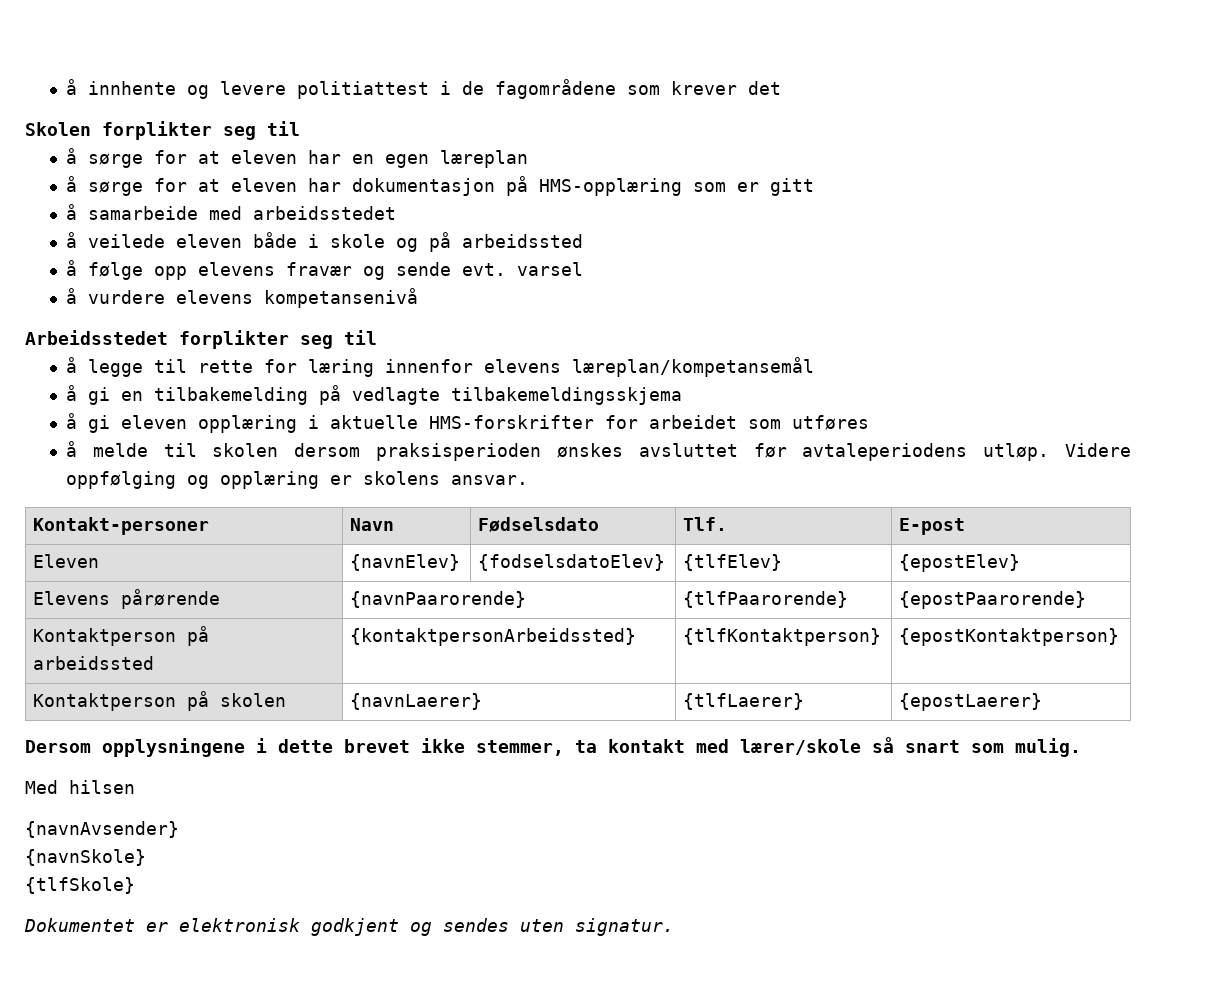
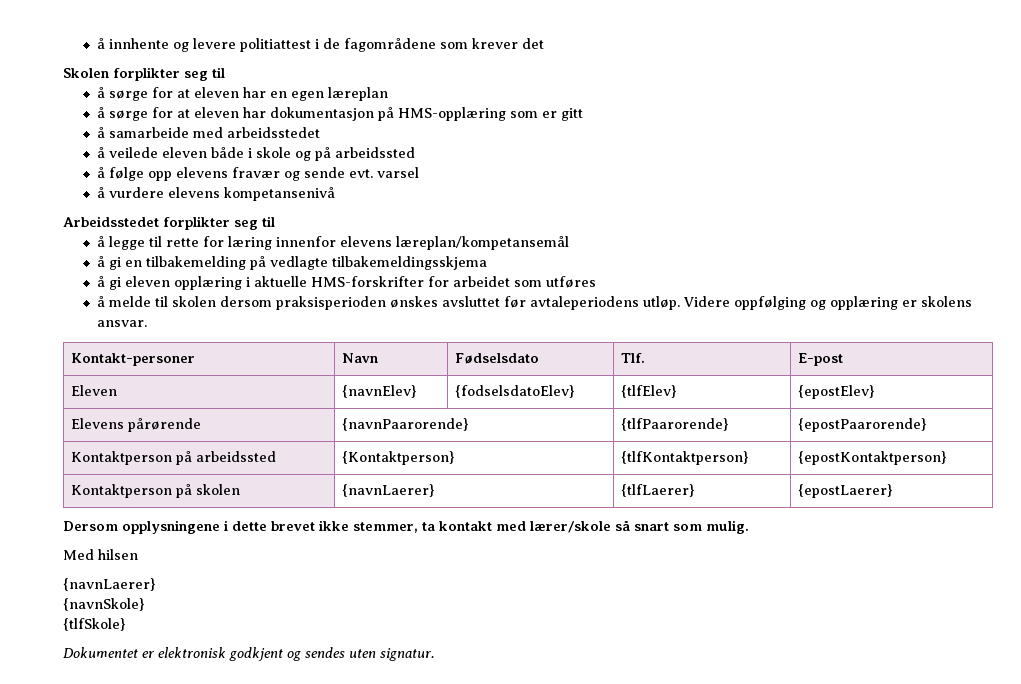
[350,628,637,646] {kontaktpersonArbeidssted} -> [342,451,456,465] {Kontaktperson}
[25,821,179,838] {navnAvsender} -> [63,578,156,591] {navnLaerer}

